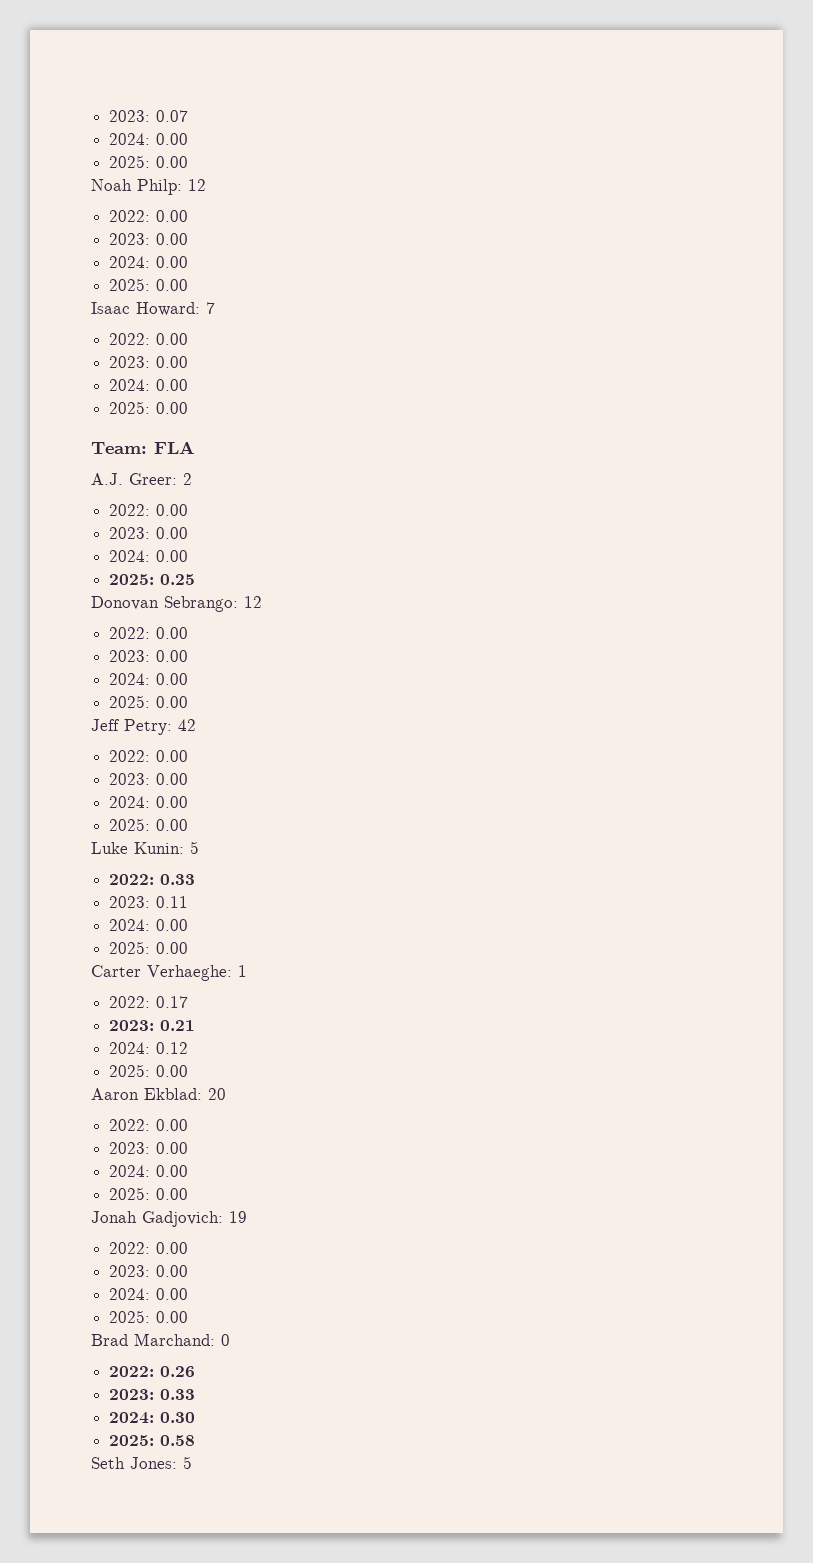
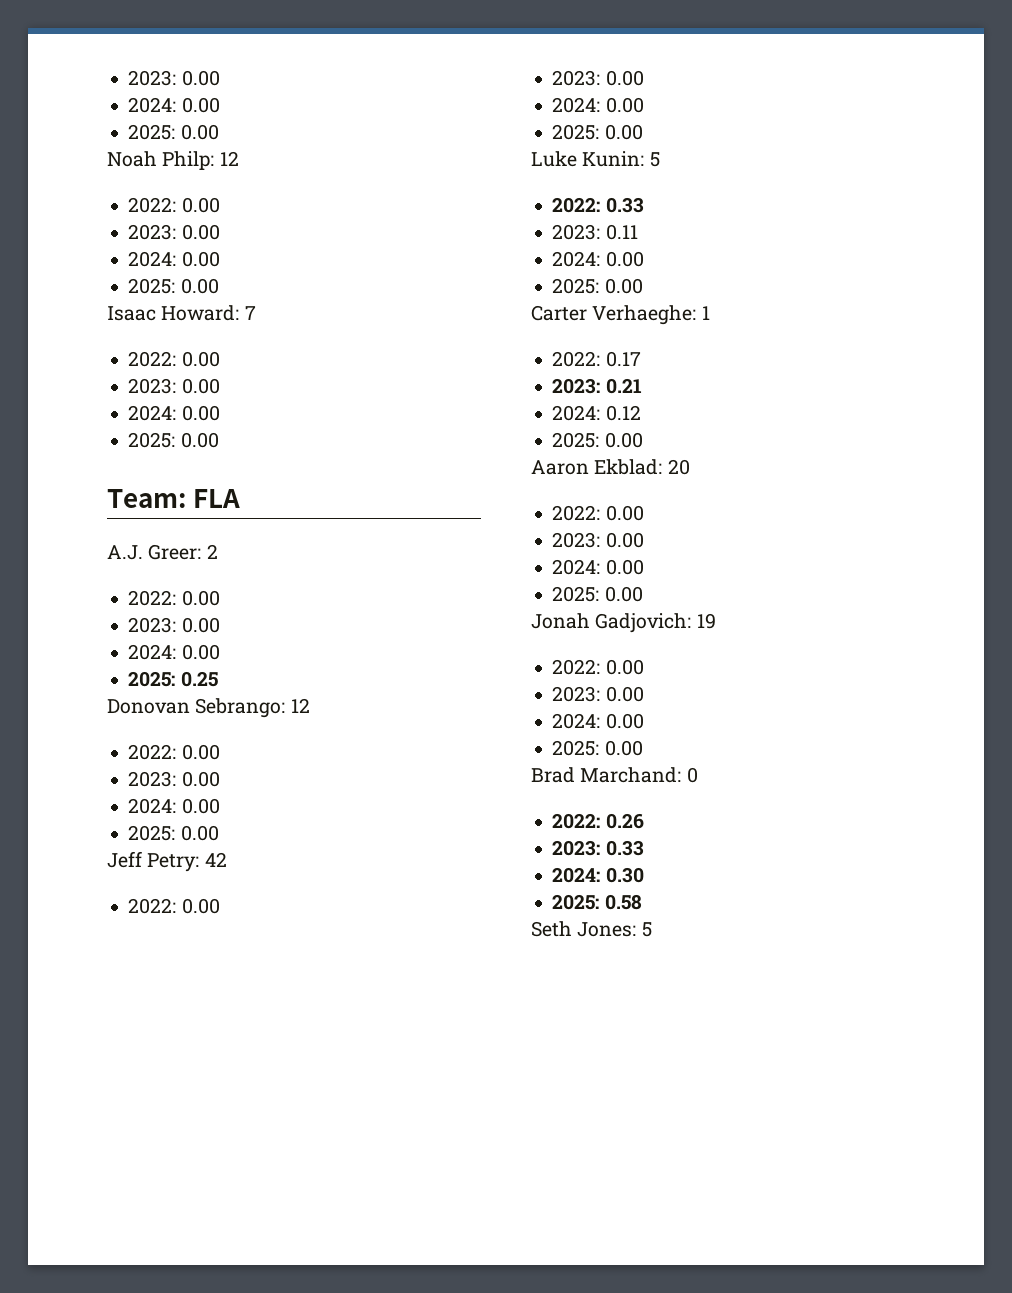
[109,110,189,122] 2023: 0.07 -> [128,70,220,86] 2023: 0.00

